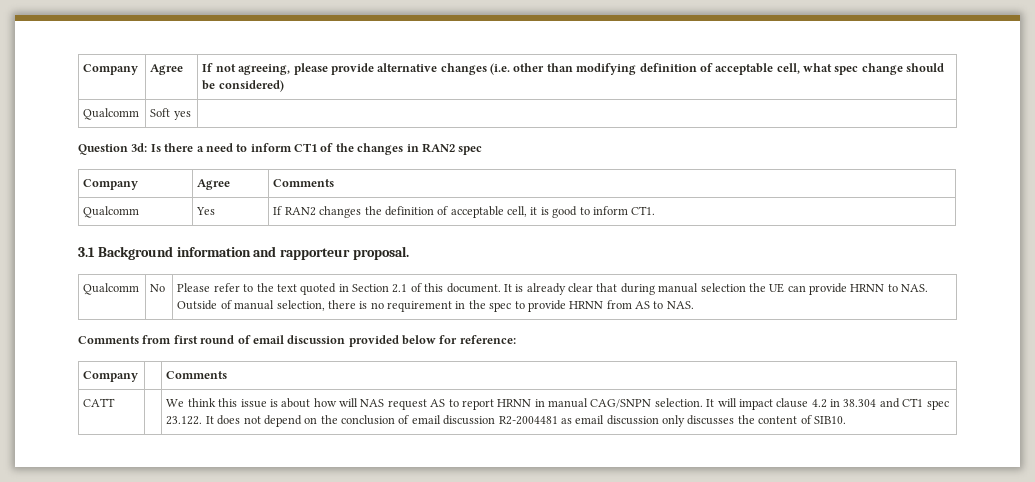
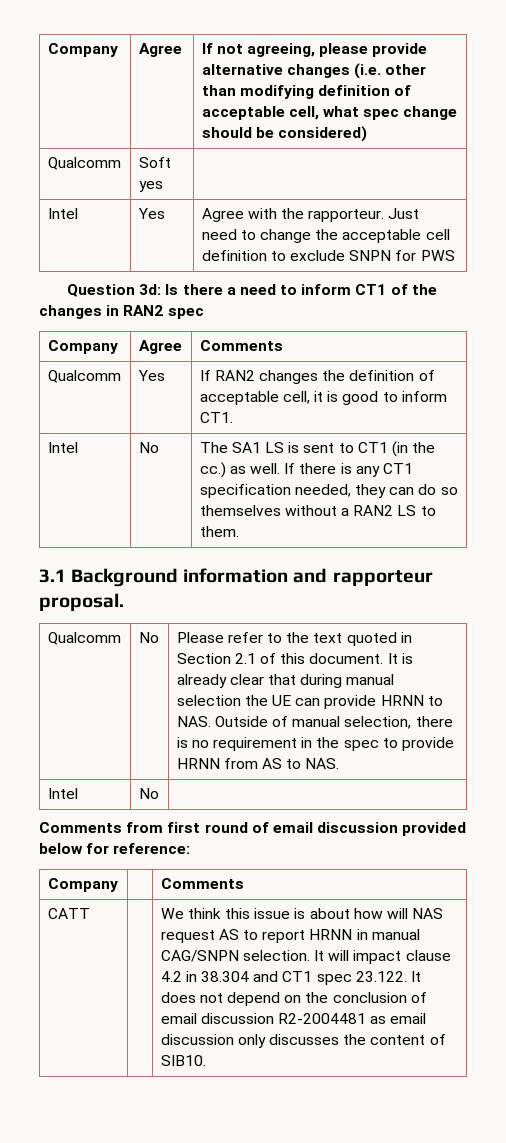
(191, 115) none -> [47,208,78,219] [137,208,165,219] [201,208,420,222] [201,229,450,243] [201,250,455,261] // Intel | Yes | Agree with the rapporteur. Just need to change the acceptable cell definition to exclude SNPN for PWS
(656, 210) none -> [47,442,78,453] [138,442,159,453] [199,441,436,457] [199,462,413,478] [199,484,458,498] [199,505,436,516] [199,526,239,537] // Intel | No | The SA1 LS is sent to CT1 (in the cc.) as well. If there is any CT1 specification needed, they can do so themselves without a RAN2 LS to them.
(694, 305) none -> [47,788,78,799] [138,788,159,799] // Intel | No |

